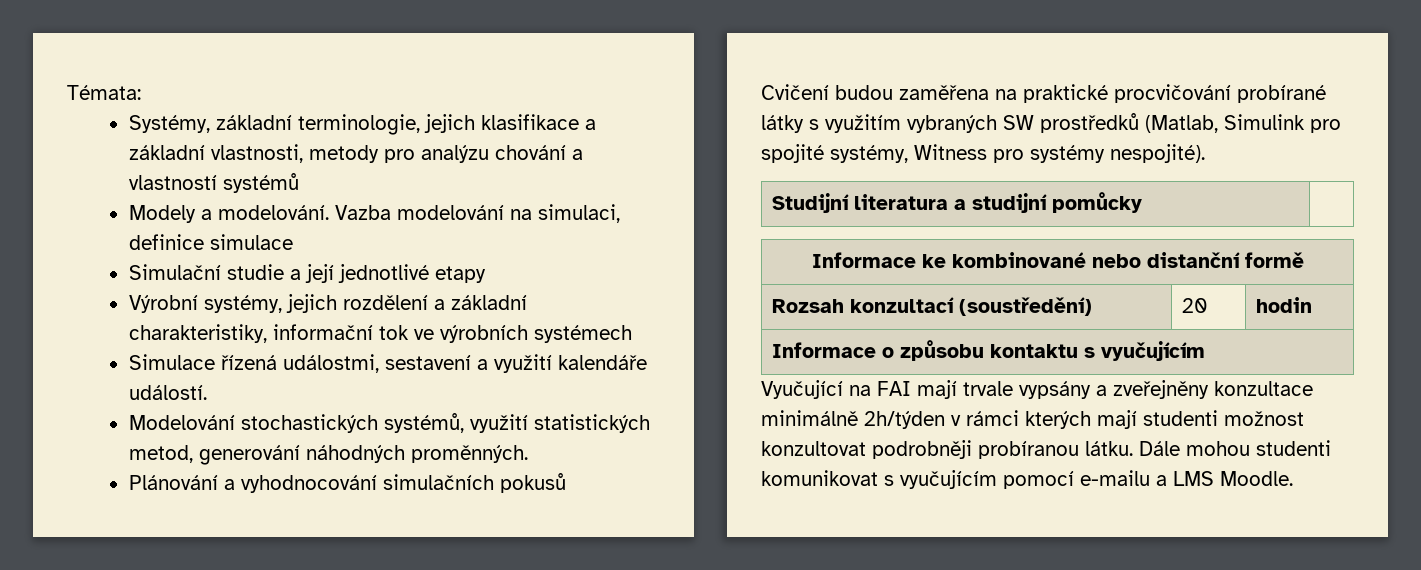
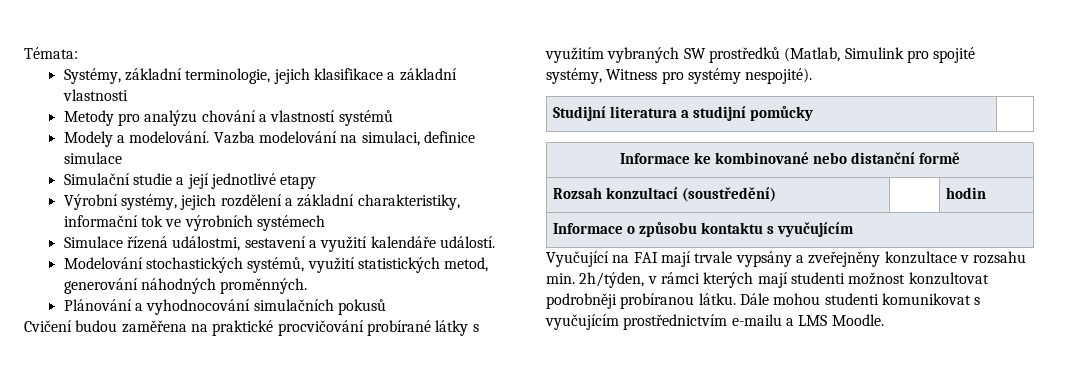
[210,144,379,163] vlastnosti, metody -> [62,89,128,101] [63,110,114,126] vlastnosti // Metody
[1181,298,1208,313] 20 -> (777, 194) none
[761,410,945,429] minimálně 2h/týden -> [959,251,1027,264] [546,272,645,288] v rozsahu min. 2h/týden,
[1003,471,1074,489] pomocí -> [623,314,728,330] prostřednictvím

